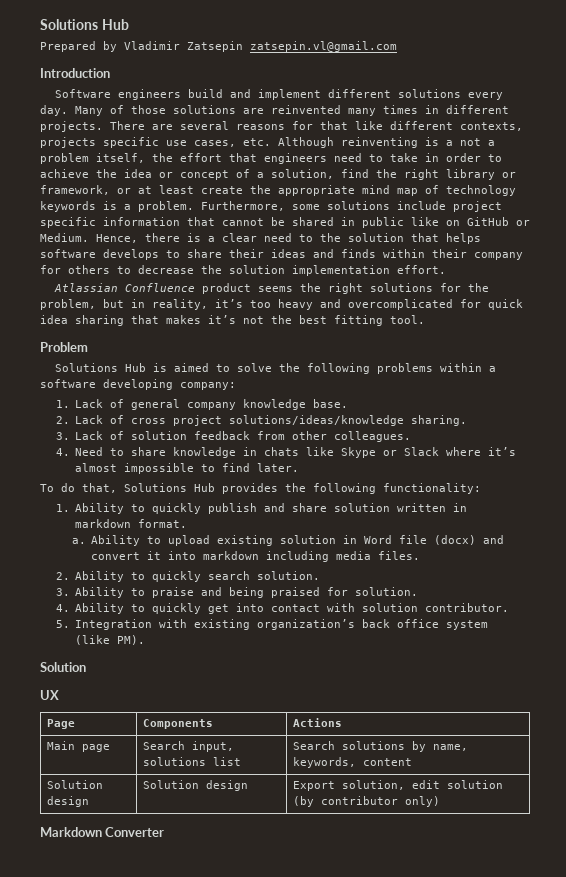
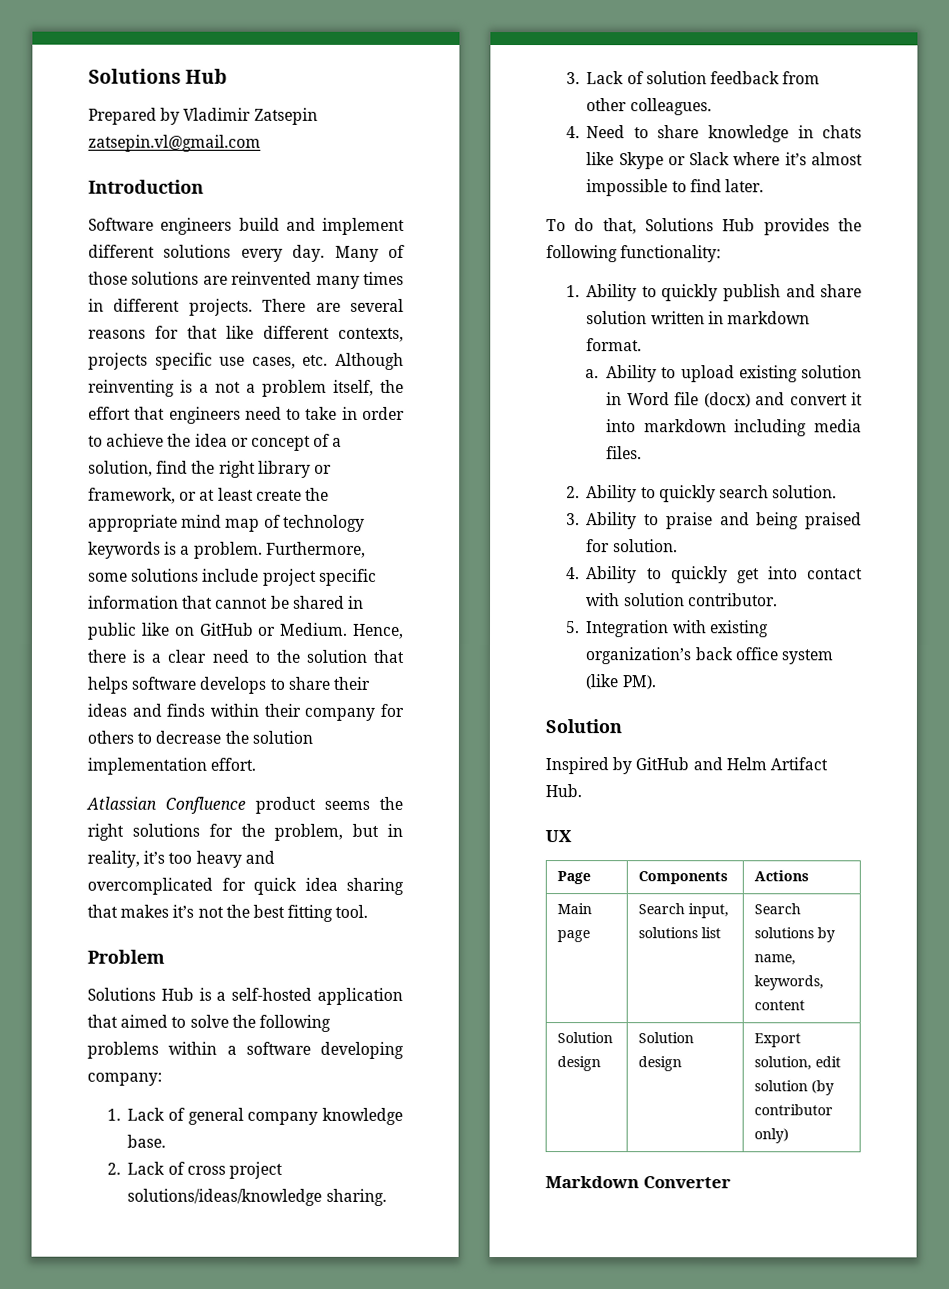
(168, 367) none -> [216,987,403,1005] [87,1014,118,1028] a self-hosted application that
(86, 667) none -> [545,757,828,775] [545,784,582,798] // Inspired by GitHub and Helm Artifact Hub.

